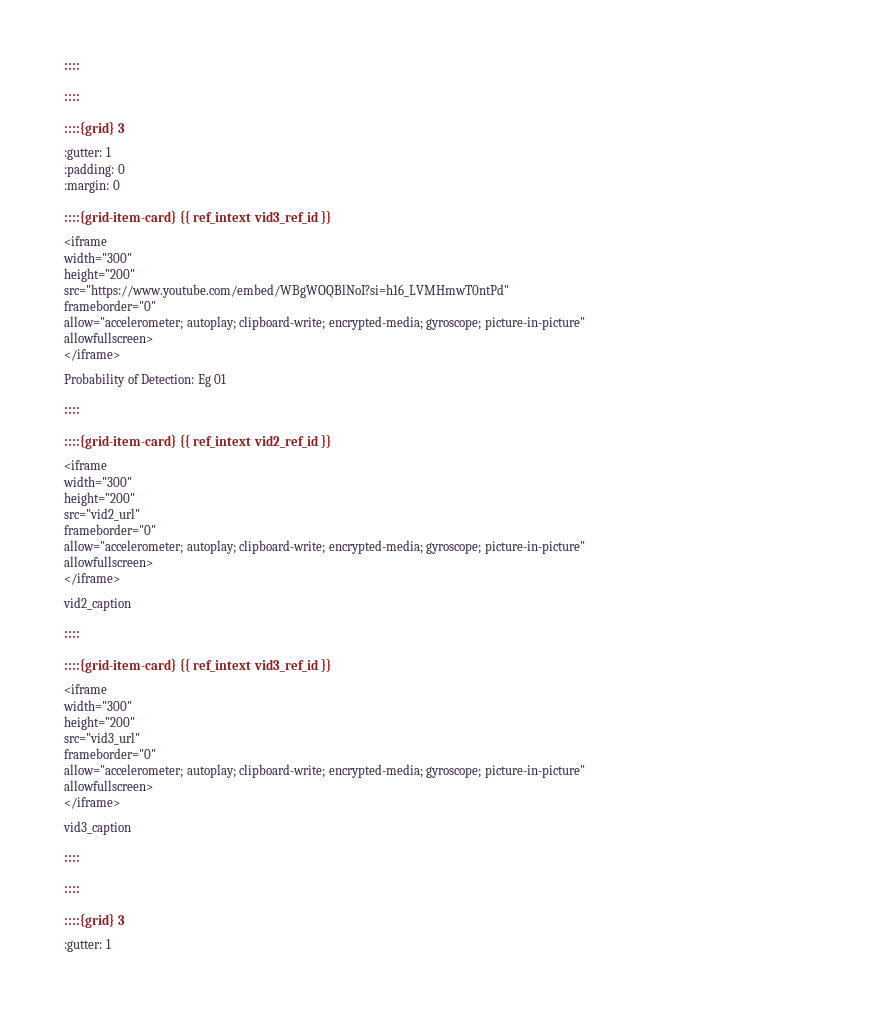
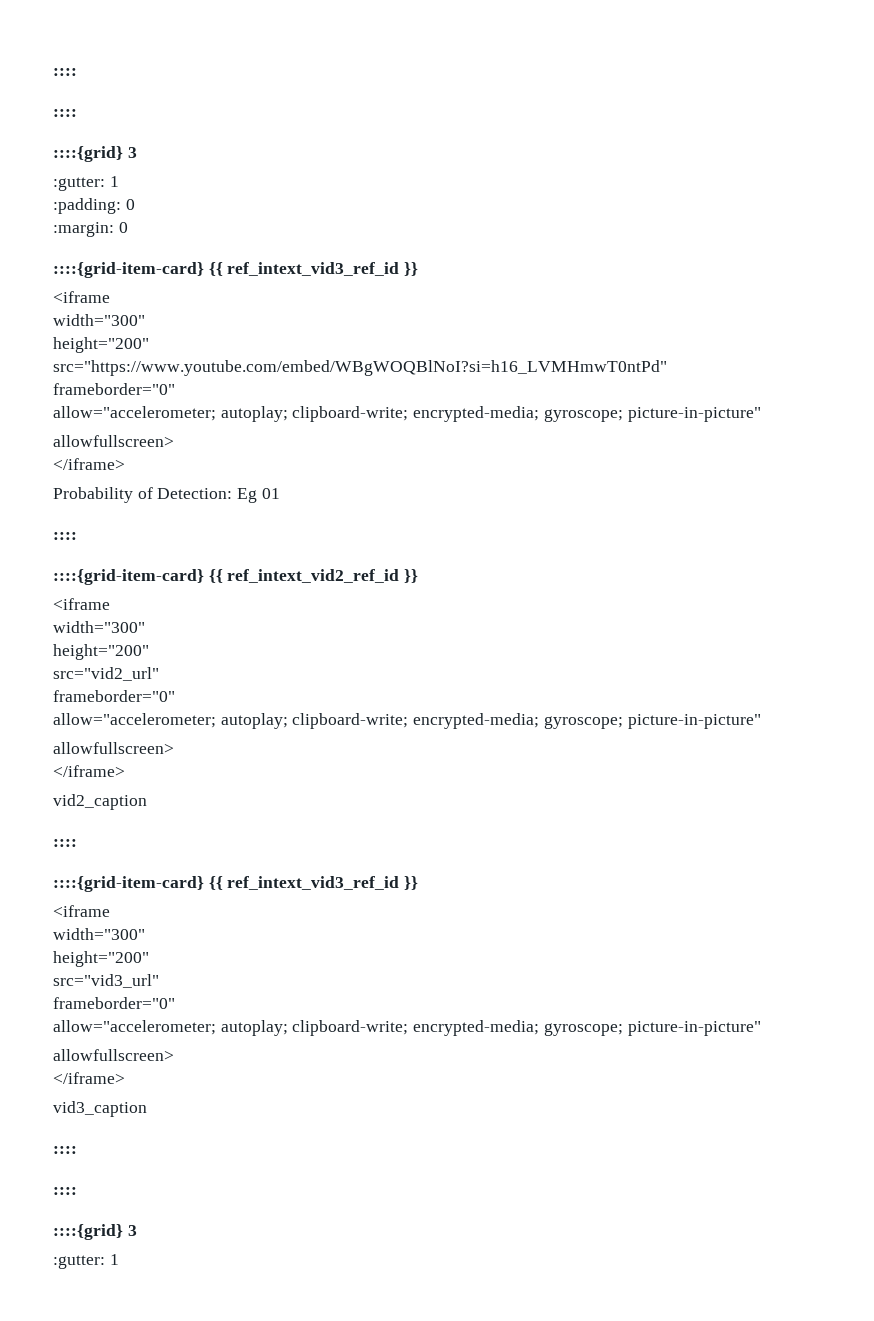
[193,211,319,224] ref_intext vid3_ref_id -> [227,262,400,276] ref_intext_vid3_ref_id
[193,435,319,448] ref_intext vid2_ref_id -> [227,569,400,583] ref_intext_vid2_ref_id
[193,659,319,672] ref_intext vid3_ref_id -> [227,876,400,890] ref_intext_vid3_ref_id

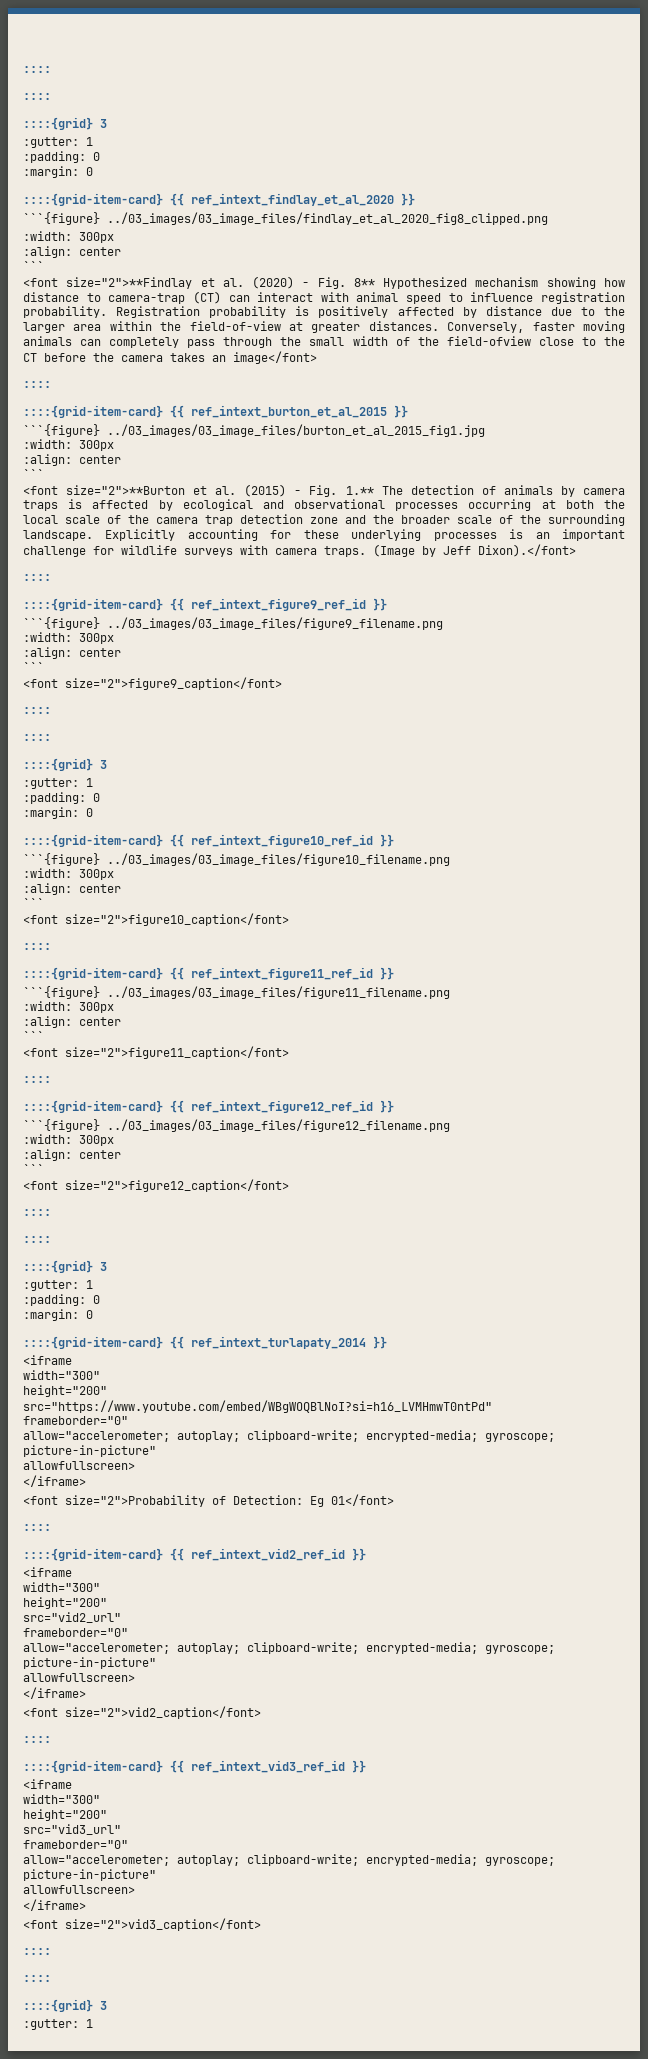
[227,262,400,276] ref_intext_vid3_ref_id -> [191,193,415,206] [23,212,548,225] [23,231,114,243] [23,246,121,258] [23,261,44,271] [23,276,625,289] [23,291,625,304] [23,306,626,318] [23,321,625,333] [23,336,626,348] [23,351,317,364] [23,381,51,388] [23,405,408,418] [23,424,485,437] [23,439,114,451] [23,454,121,466] [23,469,44,479] [23,484,626,497] [23,499,625,511] [23,514,625,526] [23,529,626,541] [23,544,576,557] [23,574,51,581] [23,598,387,611] [23,617,443,630] [23,632,114,644] [23,647,121,659] [23,662,44,672] [23,677,282,690] [23,707,51,714] [23,734,51,741] [23,758,107,771] [23,778,93,789] [23,792,100,804] [23,807,93,819] [23,834,394,847] [23,853,450,866] [23,868,114,880] [23,883,121,895] [23,898,44,908] [23,913,289,926] [23,943,51,950] [23,967,394,980] [23,986,450,999] [23,1001,114,1013] [23,1016,121,1028] [23,1031,44,1041] [23,1046,289,1059] [23,1076,51,1083] [23,1100,394,1113] [23,1119,450,1132] [23,1134,114,1146] [23,1149,121,1161] [23,1164,44,1174] [23,1179,289,1192] [23,1209,51,1216] [23,1236,51,1243] [23,1260,107,1273] [23,1280,93,1291] [23,1294,100,1306] [23,1309,93,1321] [23,1336,366,1349] ref_intext_findlay_et_al_2020 }} // ```{figure} ../03_images/03_image_files/findlay_et_al_2020_fig8_clipped.png // :width: 300px // :align: center // ``` // <font size="2">**Findlay et al. (2020) - Fig. 8** Hypothesized mechanism showing how distance to camera-trap (CT) can interact with animal speed to influence registration probability. Registration probability is positively affected by distance due to the larger area within the field-of-view at greater distances. Conversely, faster moving animals can completely pass through the small width of the field-ofview close to the CT before the camera takes an image</font> // :::: // ::::{grid-item-card} {{ ref_intext_burton_et_al_2015 }} // ```{figure} ../03_images/03_image_files/burton_et_al_2015_fig1.jpg // :width: 300px // :align: center // ``` // <font size="2">**Burton et al. (2015) - Fig. 1.** The detection of animals by camera traps is affected by ecological and observational processes occurring at both the local scale of the camera trap detection zone and the broader scale of the surrounding landscape. Explicitly accounting for these underlying processes is an important challenge for wildlife surveys with camera traps. (Image by Jeff Dixon).</font> // :::: // ::::{grid-item-card} {{ ref_intext_figure9_ref_id }} // ```{figure} ../03_images/03_image_files/figure9_filename.png // :width: 300px // :align: center // ``` // <font size="2">figure9_caption</font> // :::: // :::: // ::::{grid} 3 // :gutter: 1 // :padding: 0 // :margin: 0 // ::::{grid-item-card} {{ ref_intext_figure10_ref_id }} // ```{figure} ../03_images/03_image_files/figure10_filename.png // :width: 300px // :align: center // ``` // <font size="2">figure10_caption</font> // :::: // ::::{grid-item-card} {{ ref_intext_figure11_ref_id }} // ```{figure} ../03_images/03_image_files/figure11_filename.png // :width: 300px // :align: center // ``` // <font size="2">figure11_caption</font> // :::: // ::::{grid-item-card} {{ ref_intext_figure12_ref_id }} // ```{figure} ../03_images/03_image_files/figure12_filename.png // :width: 300px // :align: center // ``` // <font size="2">figure12_caption</font> // :::: // :::: // ::::{grid} 3 // :gutter: 1 // :padding: 0 // :margin: 0 // ::::{grid-item-card} {{ ref_intext_turlapaty_2014
[53,487,133,503] Probability -> [23,1495,205,1507] <font size="2">Probability
[261,488,280,499] 01 -> [331,1494,394,1506] 01</font>
[53,794,147,810] vid2_caption -> [23,1706,261,1719] <font size="2">vid2_caption</font>
[53,1101,147,1117] vid3_caption -> [23,1918,261,1931] <font size="2">vid3_caption</font>

